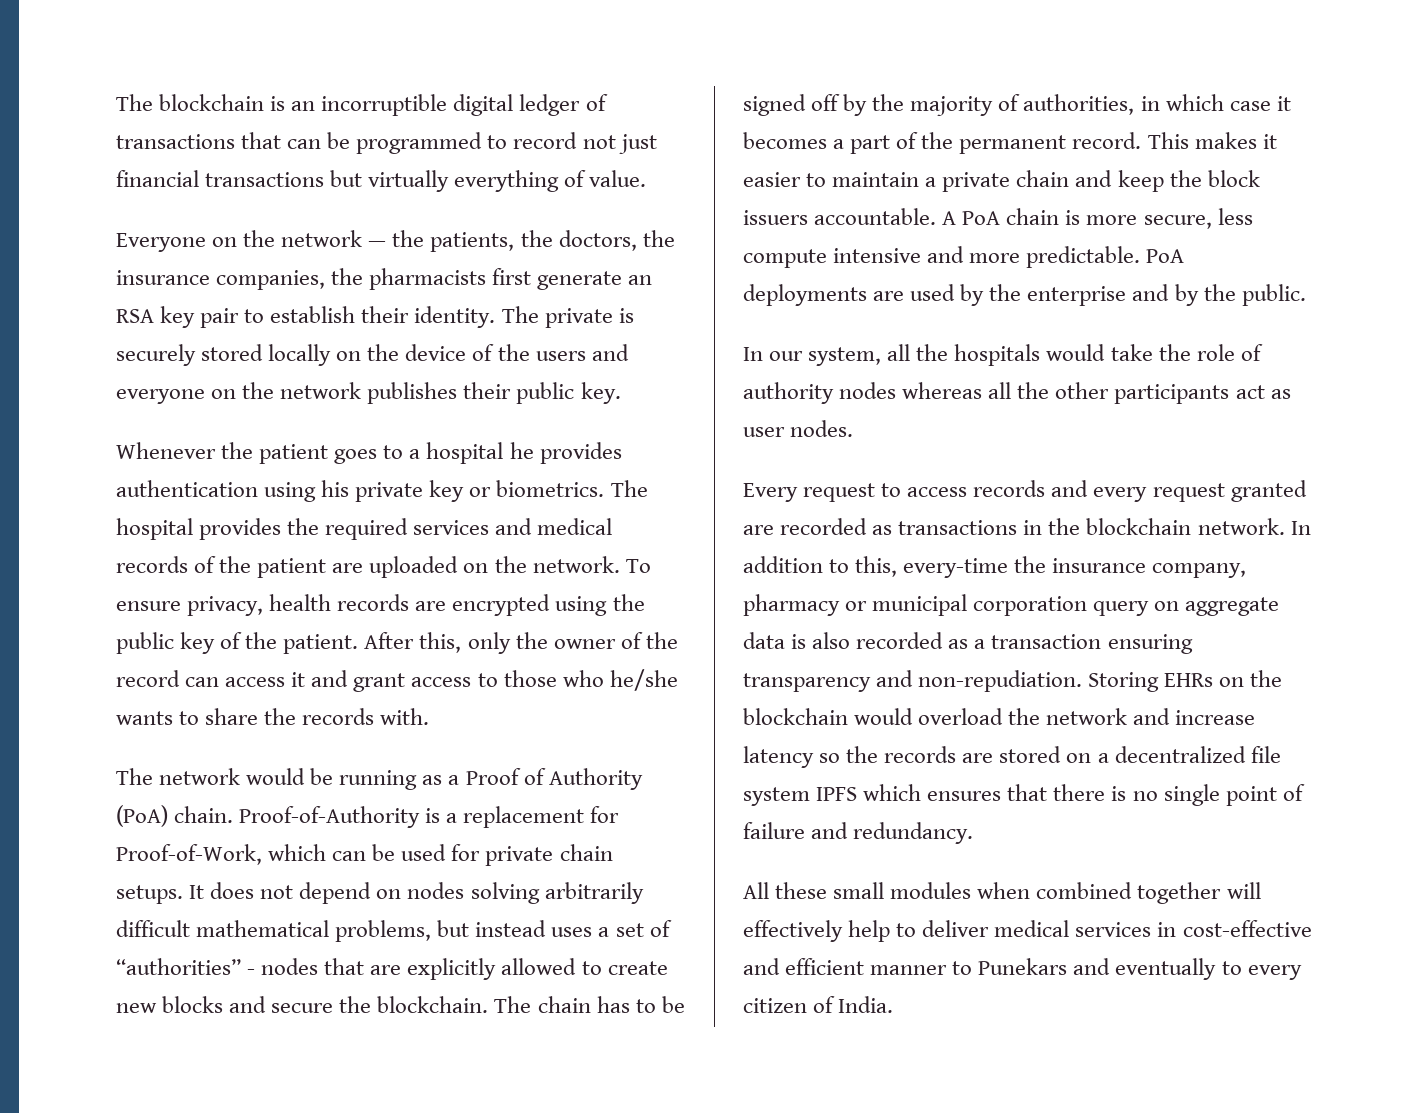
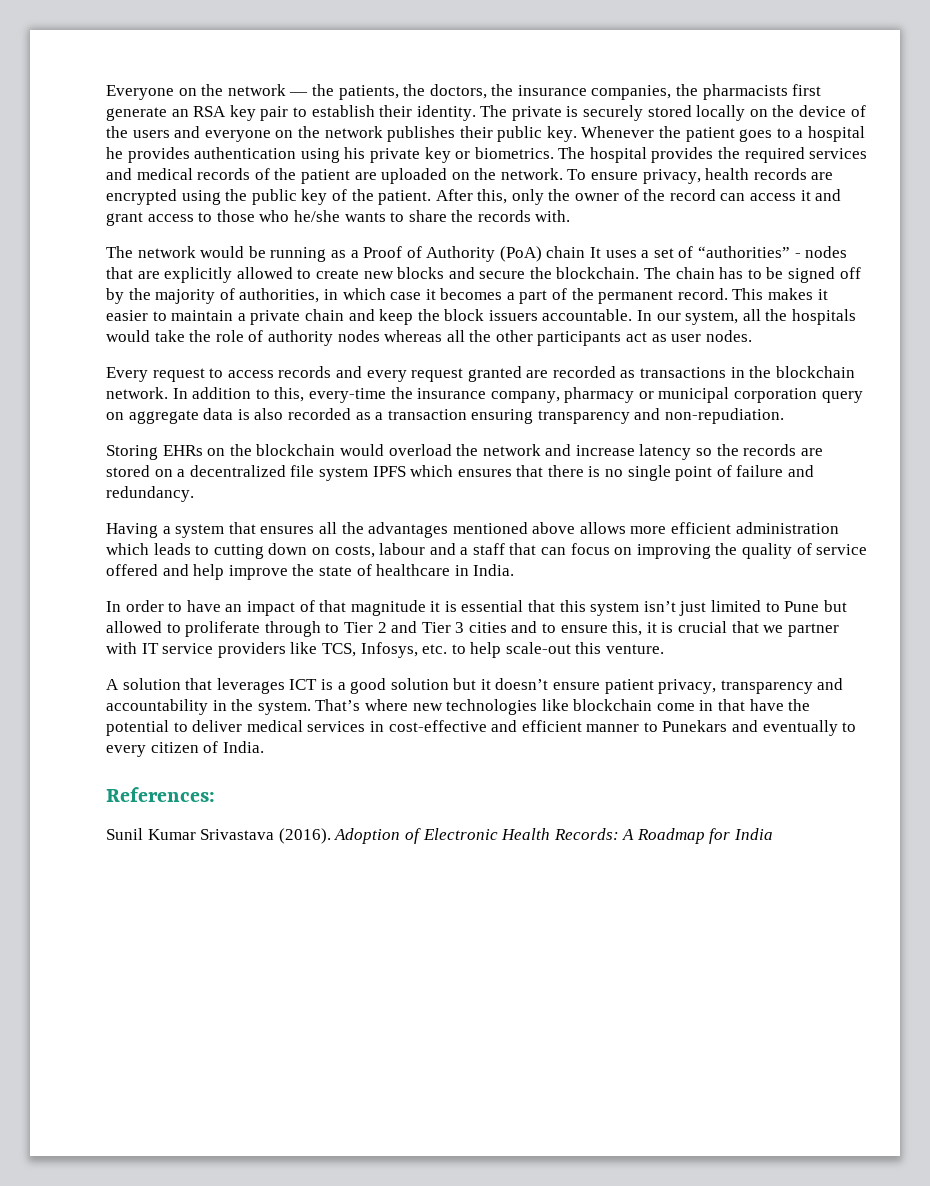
[116,94,608,116] [116,132,657,154] [116,170,647,192] The blockchain is an incorruptible digital ledger of transactions that can be programmed to record not just financial transactions but virtually everything of value. // -> (106, 92) none
(621, 393) // -> (577, 134) none
[174,806,620,828] [116,844,613,866] [116,882,644,904] [116,920,547,942] chain. Proof-of-Authority is a replacement for Proof-of-Work, which can be used for private chain setups. It does not depend on nodes solving arbitrarily difficult mathematical problems, but instead -> [546,246,602,258] chain It
[942,208,1253,229] [743,246,1185,268] [743,284,1306,306] A PoA chain is more secure, less compute intensive and more predictable. PoA deployments are used by the enterprise and by the public. // -> (633, 315) none
(1083, 681) none -> (785, 416) //
[743,882,1261,904] [743,920,891,942] All these small modules when combined together will effectively help -> [106,522,839,538] [106,543,868,559] [106,564,515,580] [106,600,847,616] [106,621,839,637] [106,642,665,658] [106,678,844,694] [106,699,811,715] [106,720,169,736] Having a system that ensures all the advantages mentioned above allows more efficient administration which leads to cutting down on costs, labour and a staff that can focus on improving the quality of service offered and help improve the state of healthcare in India. // In order to have an impact of that magnitude it is essential that this system isn’t just limited to Pune but allowed to proliferate through to Tier 2 and Tier 3 cities and to ensure this, it is crucial that we partner with IT service providers like TCS, Infosys, etc. to help scale-out this venture. // A solution that leverages ICT is a good solution but it doesn’t ensure patient privacy, transparency and accountability in the system. That’s where new technologies like blockchain come in that have the potential
(894, 1004) none -> [106,787,215,802] [106,828,774,844] // References: // Sunil Kumar Srivastava (2016). Adoption of Electronic Health Records: A Roadmap for India

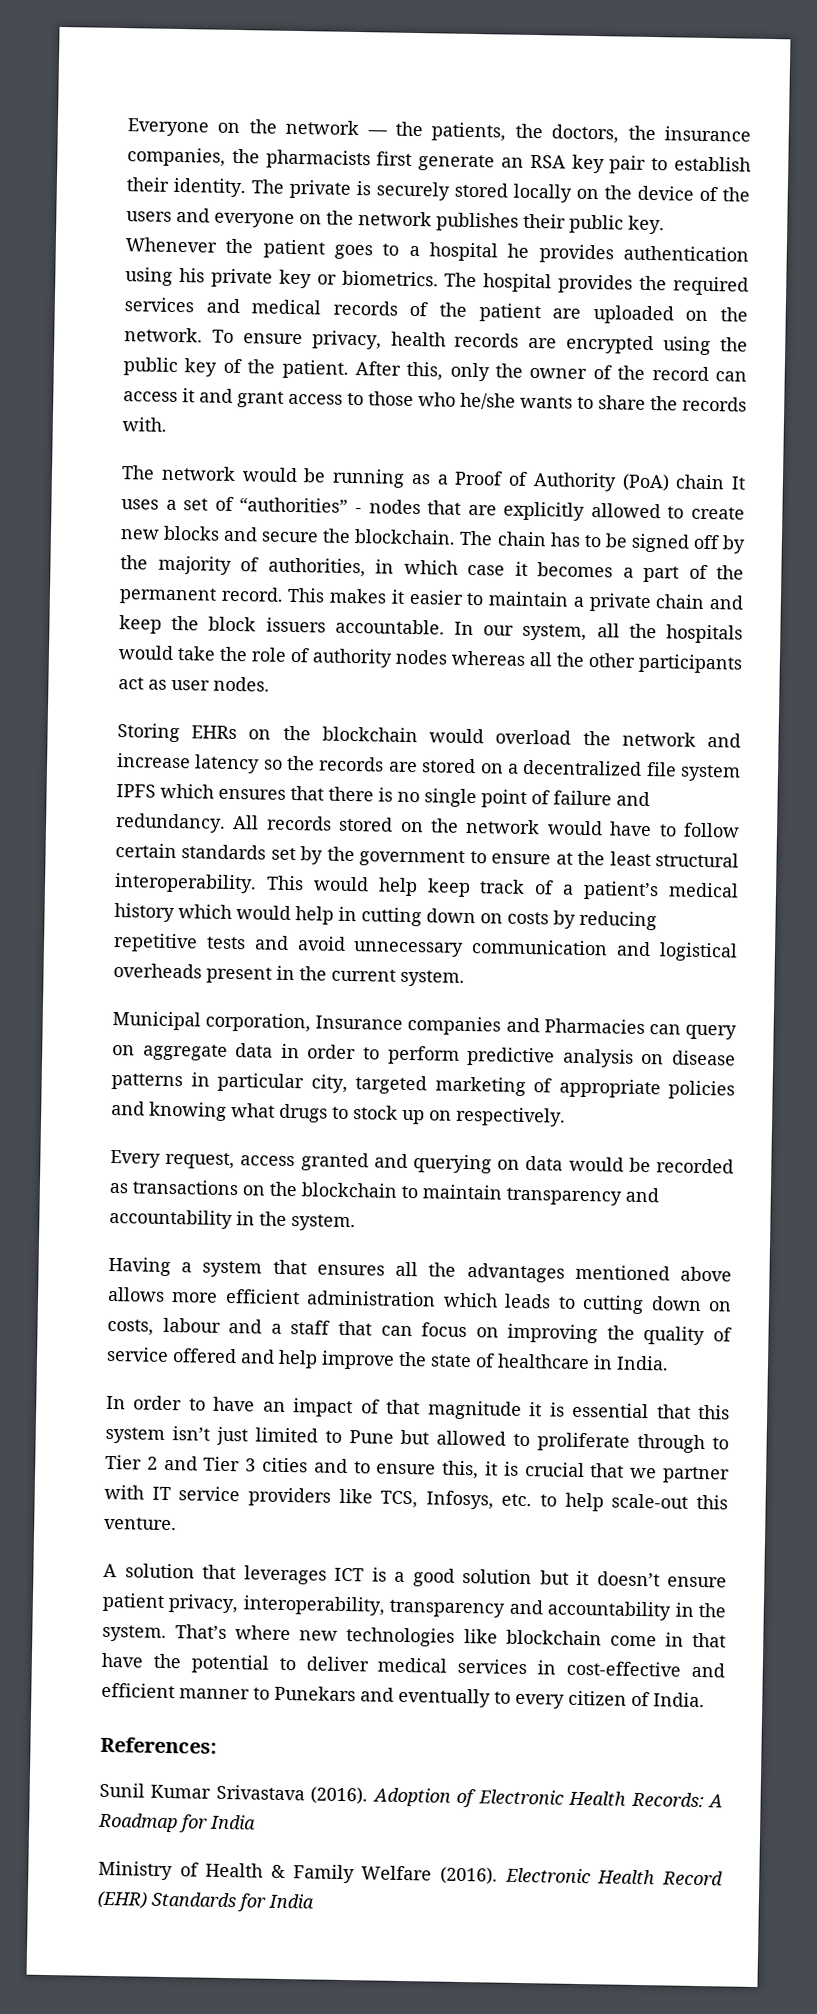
[106,366,855,382] [106,387,863,403] [106,408,785,424] // Every request to access records and every request granted are recorded as transactions in the blockchain network. In addition to this, every-time the insurance company, pharmacy or municipal corporation query on aggregate data is also recorded as a transaction ensuring transparency and non-repudiation. -> (270, 684) none
(194, 494) none -> [232,815,740,838] [115,843,739,868] [114,873,740,901] [114,903,657,931] [113,933,738,962] [113,963,465,987] [112,1010,737,1040] [112,1043,737,1068] [111,1072,735,1100] [111,1100,566,1127] [110,1149,734,1174] [109,1179,659,1206] [109,1208,356,1232] All records stored on the network would have to follow certain standards set by the government to ensure at the least structural interoperability. This would help keep track of a patient’s medical history which would help in cutting down on costs by reducing repetitive tests and avoid unnecessary communication and logistical overheads present in the current system. // Municipal corporation, Insurance companies and Pharmacies can query on aggregate data in order to perform predictive analysis on disease patterns in particular city, targeted marketing of appropriate policies and knowing what drugs to stock up on respectively. // Every request, access granted and querying on data would be recorded as transactions on the blockchain to maintain transparency and accountability in the system.
(717, 686) none -> [242,1595,385,1616] interoperability,
(774, 834) none -> [98,1860,723,1886] [97,1890,314,1912] // Ministry of Health & Family Welfare (2016). Electronic Health Record (EHR) Standards for India

